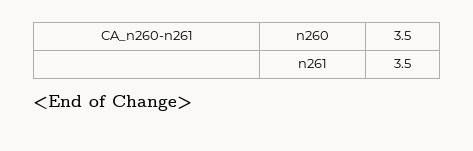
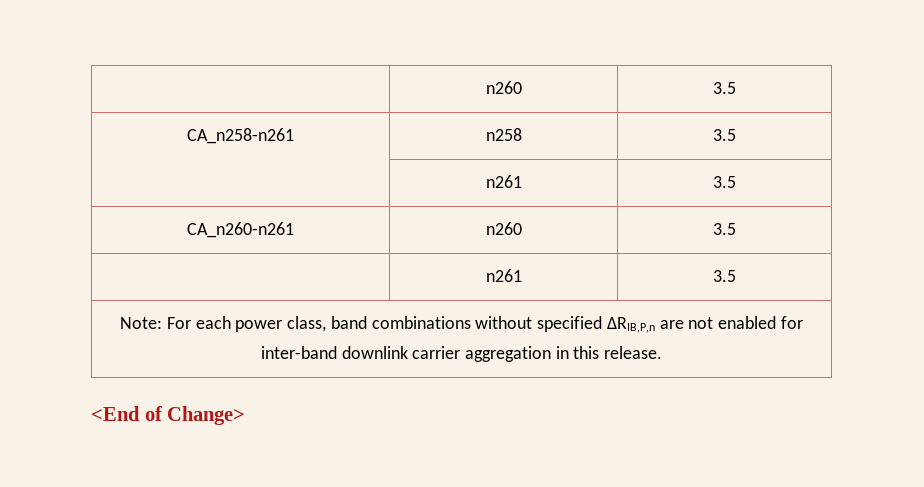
(100, 36) none -> [485,81,522,94] [713,82,736,94] [187,128,294,144] [485,128,522,141] [713,129,736,141] [485,175,522,188] [713,176,736,188] | n260 | 3.5 // CA_n258-n261 | n258 | 3.5 // | n261 | 3.5 //
(411, 63) none -> [120,316,803,333] [260,346,663,362] // Note: For each power class, band combinations without specified ΔRIB,P,n are not enabled for inter-band downlink carrier aggregation in this release.

